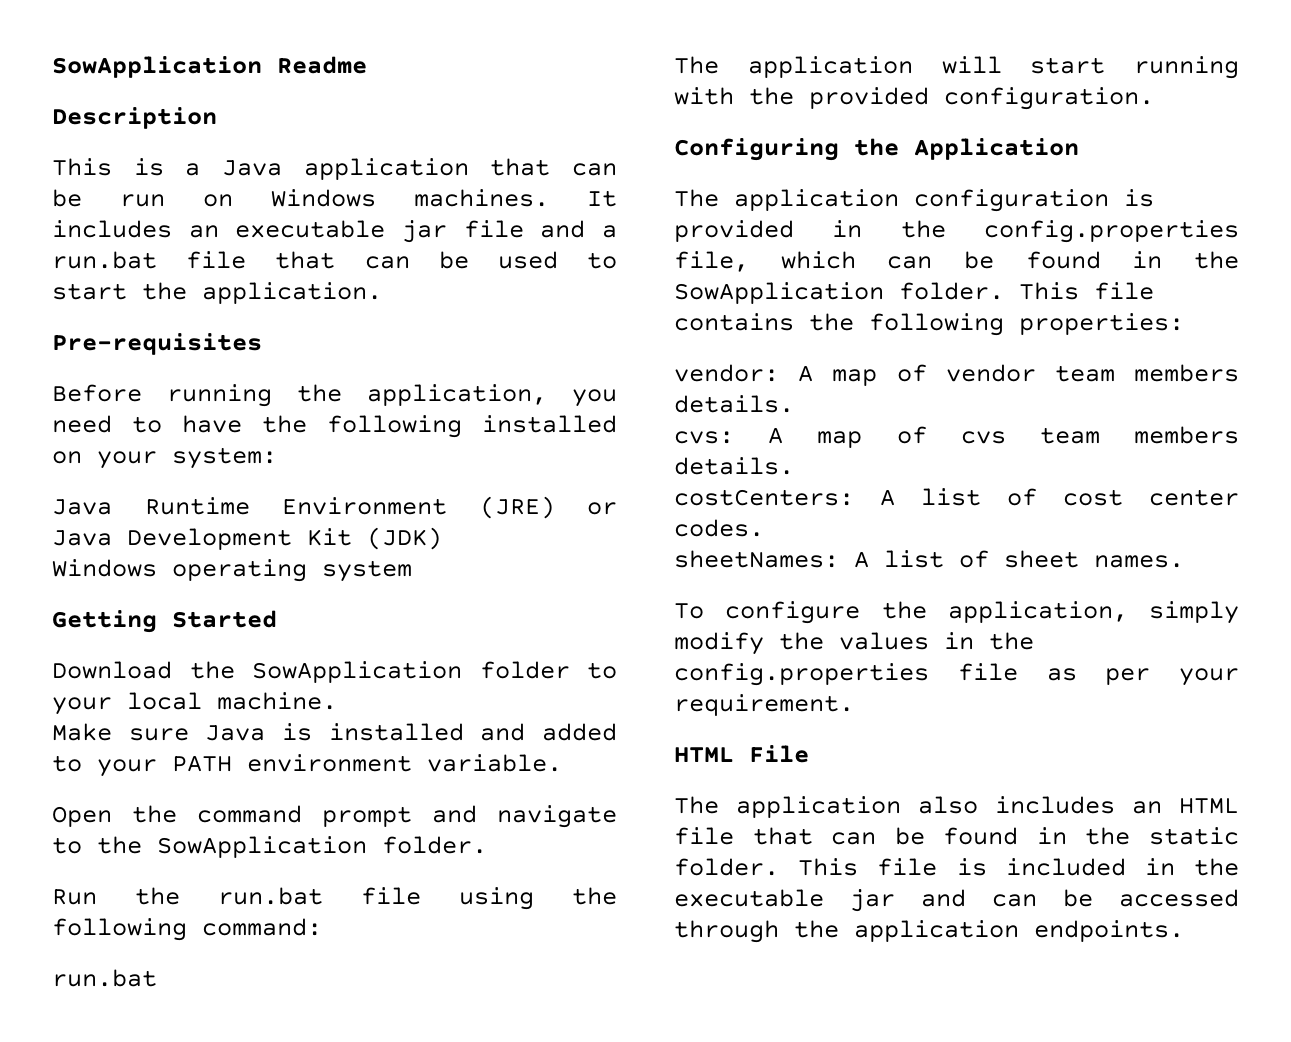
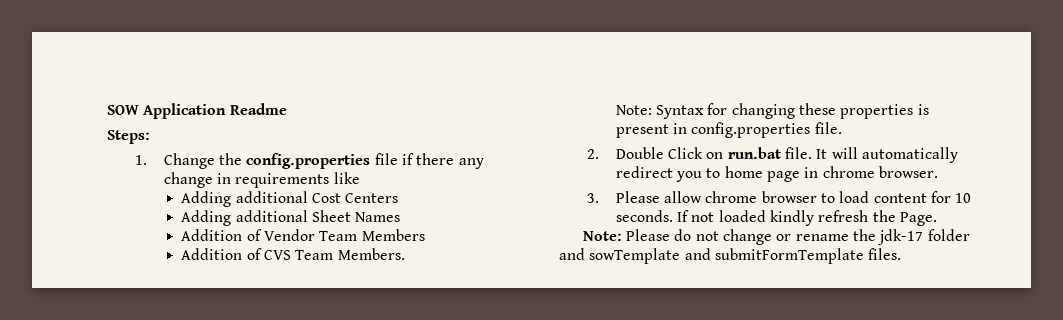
[52,56,262,78] SowApplication -> [107,103,227,119] SOW Application
[52,107,217,129] [52,158,617,180] [52,189,617,207] [52,220,617,243] [52,251,617,269] [52,282,382,304] [52,333,262,355] [52,384,617,407] [52,415,617,438] [52,447,277,469] [52,496,617,519] [52,527,442,550] [52,559,412,582] [52,610,277,633] [52,661,617,683] [52,692,337,715] [52,723,617,741] [52,754,562,777] [52,805,617,828] [52,836,487,858] [52,887,617,910] [52,918,322,941] [52,969,157,987] [674,56,1239,79] [674,87,1154,110] [674,138,1079,161] [674,189,1154,212] [674,220,1239,243] [674,251,1239,272] [674,282,1154,304] [674,313,1184,336] [674,364,1239,386] [674,395,794,413] [674,426,1239,448] [674,457,794,475] [674,488,1239,506] [674,519,764,537] [674,550,1184,568] [674,601,1239,624] [674,632,1034,655] [674,663,1239,686] [674,694,854,716] [674,745,809,763] [674,796,1239,818] [674,827,1239,845] [674,858,1239,876] [674,889,1239,912] [674,920,1184,943] Description // This is a Java application that can be run on Windows machines. It includes an executable jar file and a run.bat file that can be used to start the application. // Pre-requisites // Before running the application, you need to have the following installed on your system: // Java Runtime Environment (JRE) or Java Development Kit (JDK) // Windows operating system // Getting Started // Download the SowApplication folder to your local machine. // Make sure Java is installed and added to your PATH environment variable. // Open the command prompt and navigate to the SowApplication folder. // Run the run.bat file using the following command: // run.bat // The application will start running with the provided configuration. // Configuring the Application // The application configuration is provided in the config.properties file, which can be found in the SowApplication folder. This file contains the following properties: // vendor: A map of vendor team members details. // cvs: A map of cvs team members details. // costCenters: A list of cost center codes. // sheetNames: A list of sheet names. // To configure the application, simply modify the values in the config.properties file as per your requirement. // HTML File // The application also includes an HTML file that can be found in the static folder. This file is included in the executable jar and can be accessed through the application endpoints. -> [107,130,150,144] [135,153,484,169] [163,172,360,188] [181,191,399,207] [181,210,401,226] [181,229,425,241] [181,248,405,260] [615,103,929,119] [615,122,842,138] [587,147,958,163] [615,166,938,182] [587,191,972,203] [615,210,937,226] [582,229,970,245] [559,248,902,264] Steps: // 1. Change the config.properties file if there any change in requirements like // Adding additional Cost Centers // Adding additional Sheet Names // Addition of Vendor Team Members // Addition of CVS Team Members. // Note: Syntax for changing these properties is present in config.properties file. // 2. Double Click on run.bat file. It will automatically redirect you to home page in chrome browser. // 3. Please allow chrome browser to load content for 10 seconds. If not loaded kindly refresh the Page. // Note: Please do not change or rename the jdk-17 folder and sowTemplate and submitFormTemplate files.

